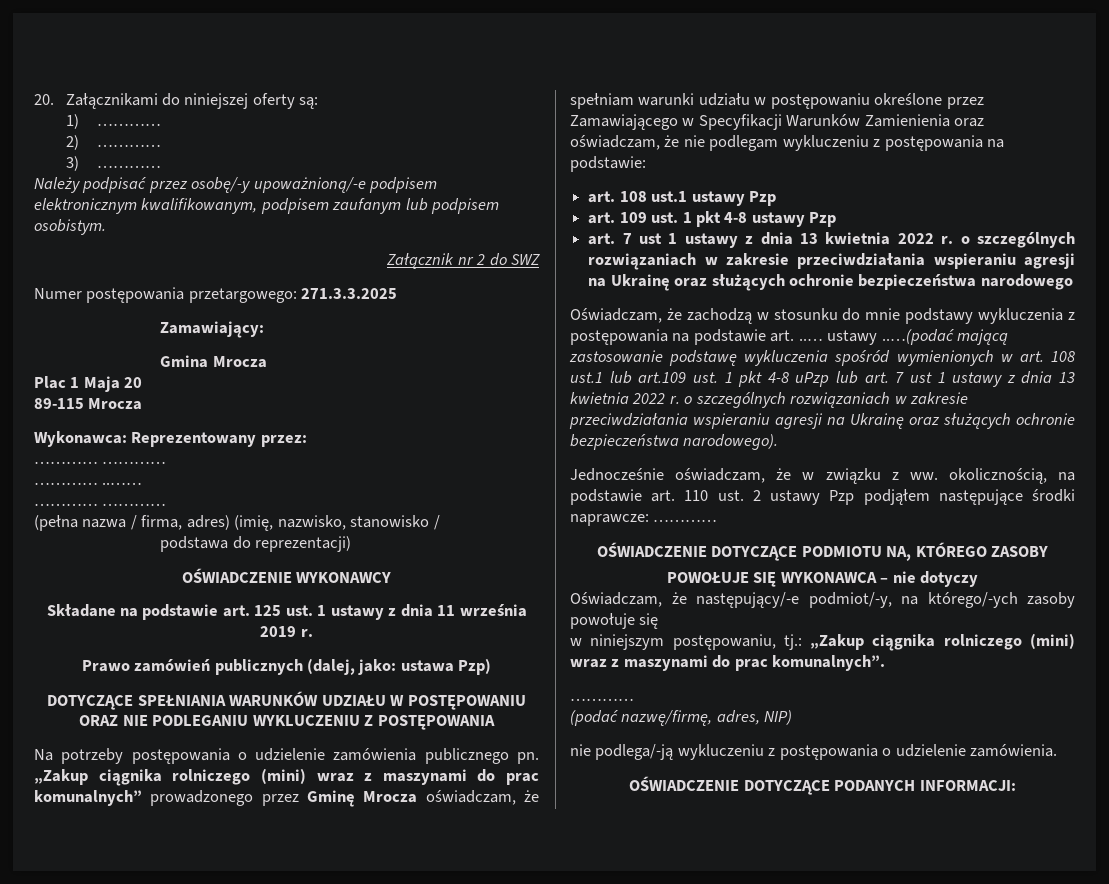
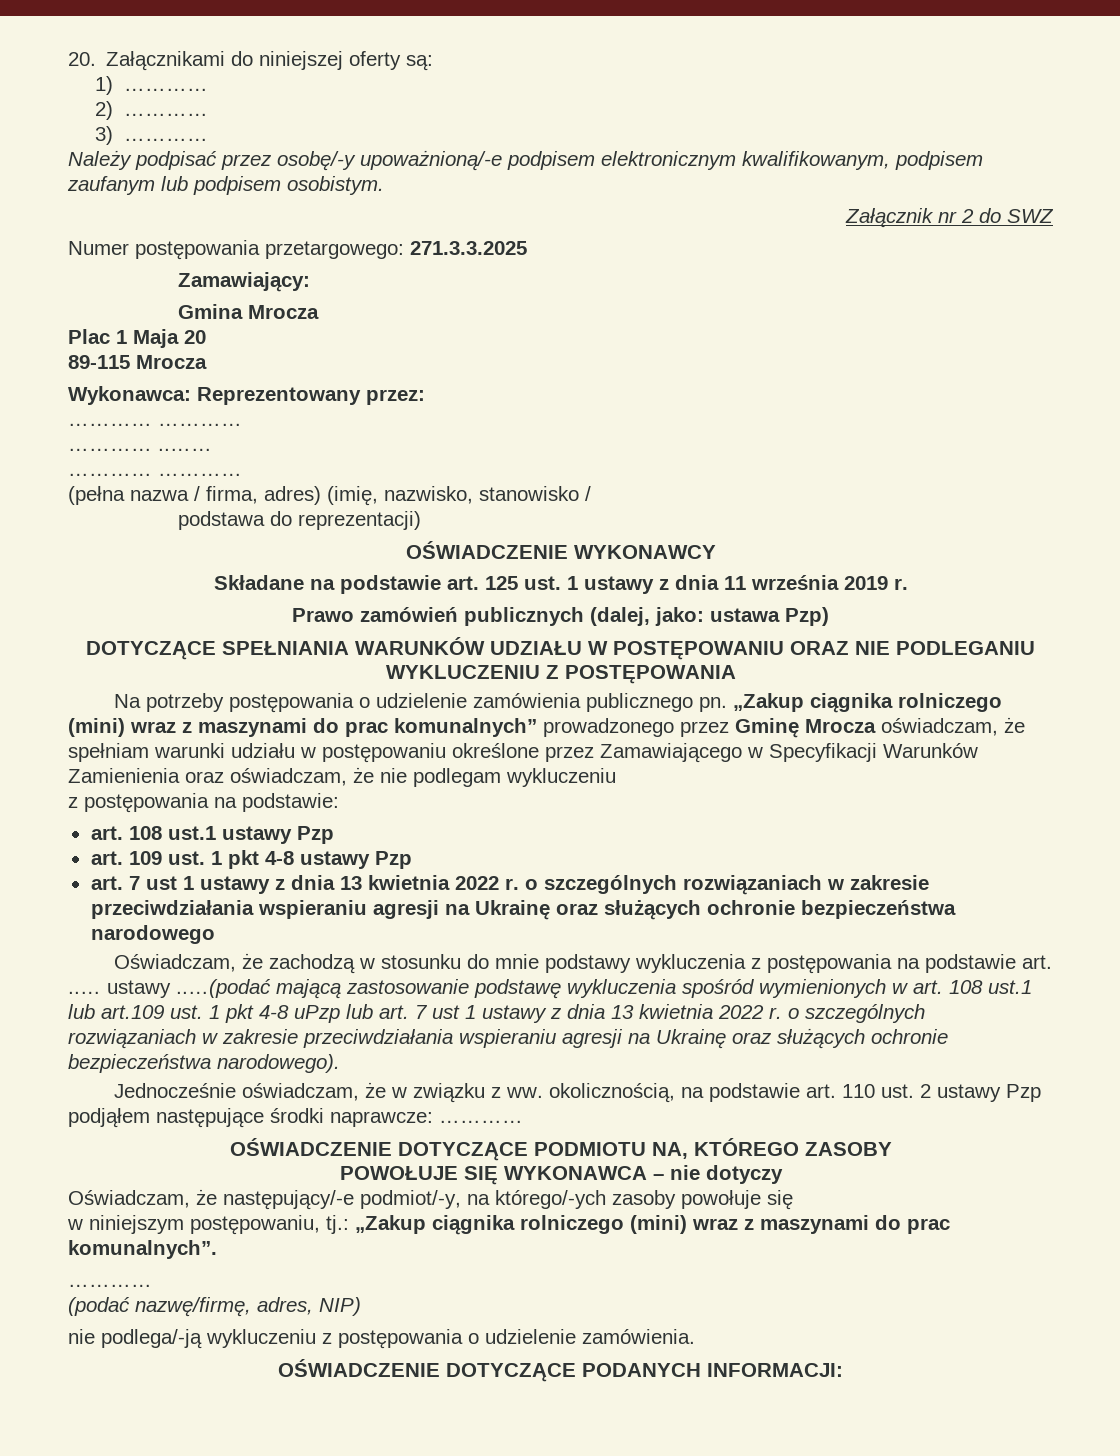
(869, 143) none -> (616, 777) //

